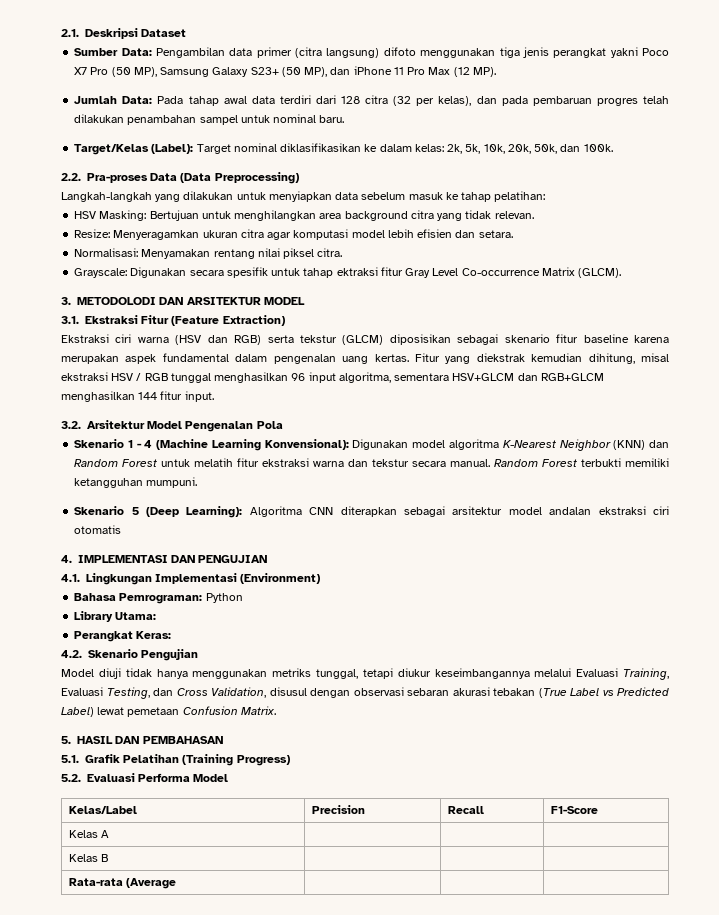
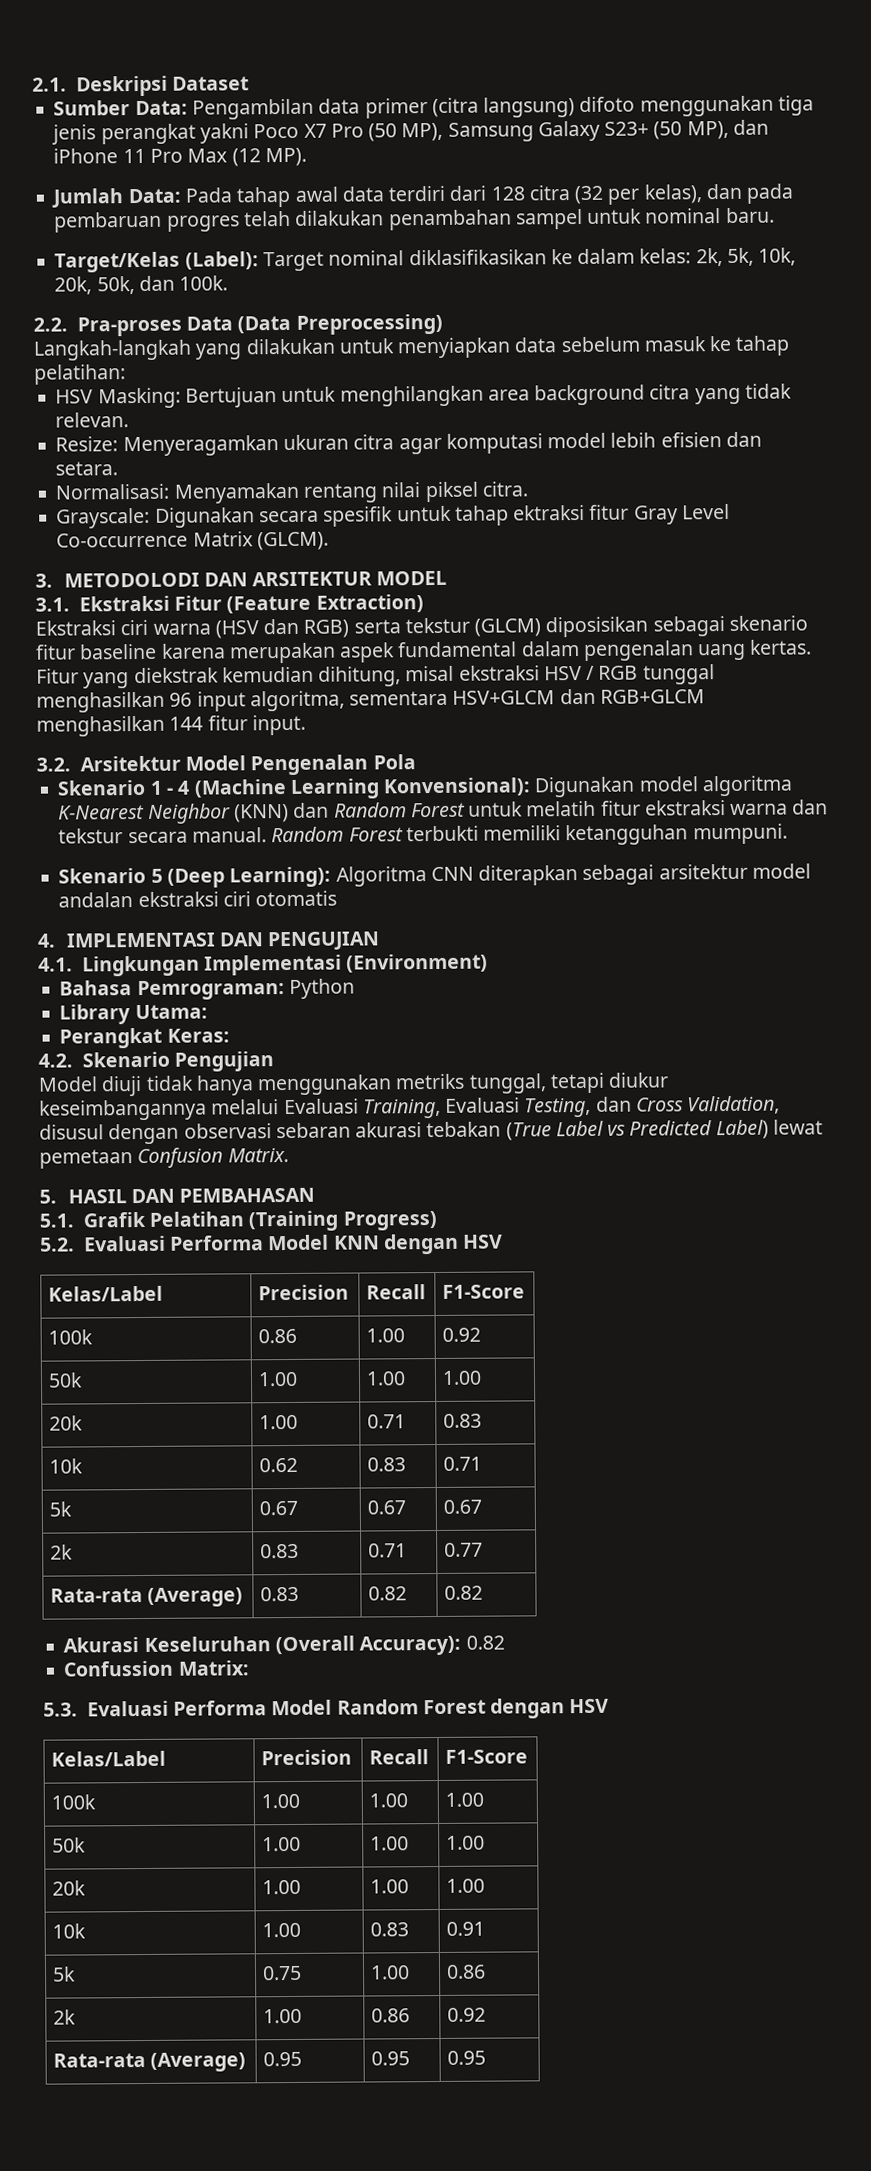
[69,806,138,814] [312,805,366,814] [448,806,485,814] [551,806,599,814] [69,830,110,838] [69,854,109,862] [69,878,177,889] // Kelas/Label | Precision | Recall | F1-Score // Kelas A | | | // Kelas B | | | // Rata-rata (Average | | | -> [333,1233,504,1255] [48,1285,164,1302] [258,1284,350,1301] [366,1284,427,1300] [442,1284,526,1299] [48,1329,94,1345] [258,1328,298,1344] [366,1328,406,1343] [442,1327,482,1342] [48,1372,84,1388] [258,1371,299,1387] [366,1371,407,1386] [442,1370,483,1385] [49,1415,84,1431] [259,1414,299,1430] [367,1414,407,1429] [443,1413,483,1428] [49,1458,84,1474] [259,1457,299,1473] [367,1457,407,1472] [443,1456,483,1471] [49,1501,73,1517] [259,1500,299,1516] [367,1500,407,1515] [443,1499,483,1514] [50,1544,74,1560] [260,1543,300,1559] [368,1543,408,1558] [444,1542,484,1557] [50,1587,244,1607] [260,1586,300,1602] [368,1586,408,1601] [444,1585,484,1600] [63,1635,505,1656] [63,1660,250,1677] [43,1698,610,1719] [51,1750,167,1767] [261,1749,353,1766] [369,1749,430,1765] [445,1749,529,1764] [51,1794,97,1810] [261,1793,301,1809] [369,1793,409,1808] [445,1792,485,1807] [52,1837,87,1853] [262,1836,302,1852] [370,1836,410,1851] [446,1835,486,1850] [52,1880,87,1896] [262,1879,302,1895] [370,1879,410,1894] [446,1878,486,1893] [52,1923,87,1939] [262,1922,302,1938] [370,1922,410,1937] [446,1921,486,1936] [52,1966,77,1982] [262,1965,303,1981] [370,1965,411,1980] [446,1964,487,1979] [53,2009,77,2025] [263,2008,303,2024] [371,2008,411,2023] [447,2007,487,2022] [53,2052,247,2072] [263,2051,303,2067] [371,2051,411,2066] [447,2050,487,2065] KNN dengan HSV // Kelas/Label | Precision | Recall | F1-Score // 100k | 0.86 | 1.00 | 0.92 // 50k | 1.00 | 1.00 | 1.00 // 20k | 1.00 | 0.71 | 0.83 // 10k | 0.62 | 0.83 | 0.71 // 5k | 0.67 | 0.67 | 0.67 // 2k | 0.83 | 0.71 | 0.77 // Rata-rata (Average) | 0.83 | 0.82 | 0.82 // Akurasi Keseluruhan (Overall Accuracy): 0.82 // Confussion Matrix: // 5.3. Evaluasi Performa Model Random Forest dengan HSV // Kelas/Label | Precision | Recall | F1-Score // 100k | 1.00 | 1.00 | 1.00 // 50k | 1.00 | 1.00 | 1.00 // 20k | 1.00 | 1.00 | 1.00 // 10k | 1.00 | 0.83 | 0.91 // 5k | 0.75 | 1.00 | 0.86 // 2k | 1.00 | 0.86 | 0.92 // Rata-rata (Average) | 0.95 | 0.95 | 0.95

